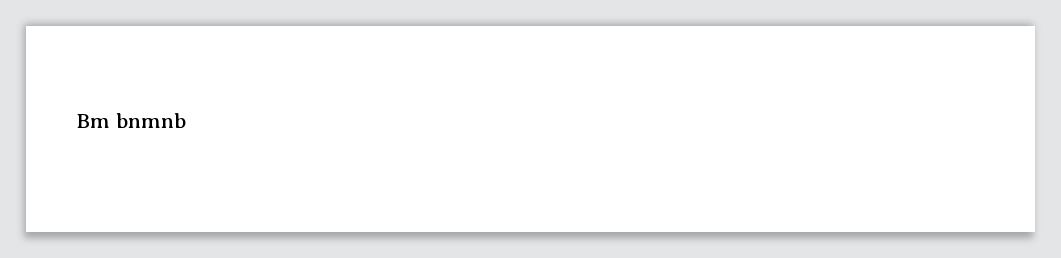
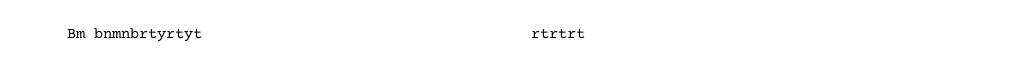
[115,113,186,128] bnmnb -> [94,28,202,42] [531,28,585,39] bnmnbrtyrtyt // rtrtrt

